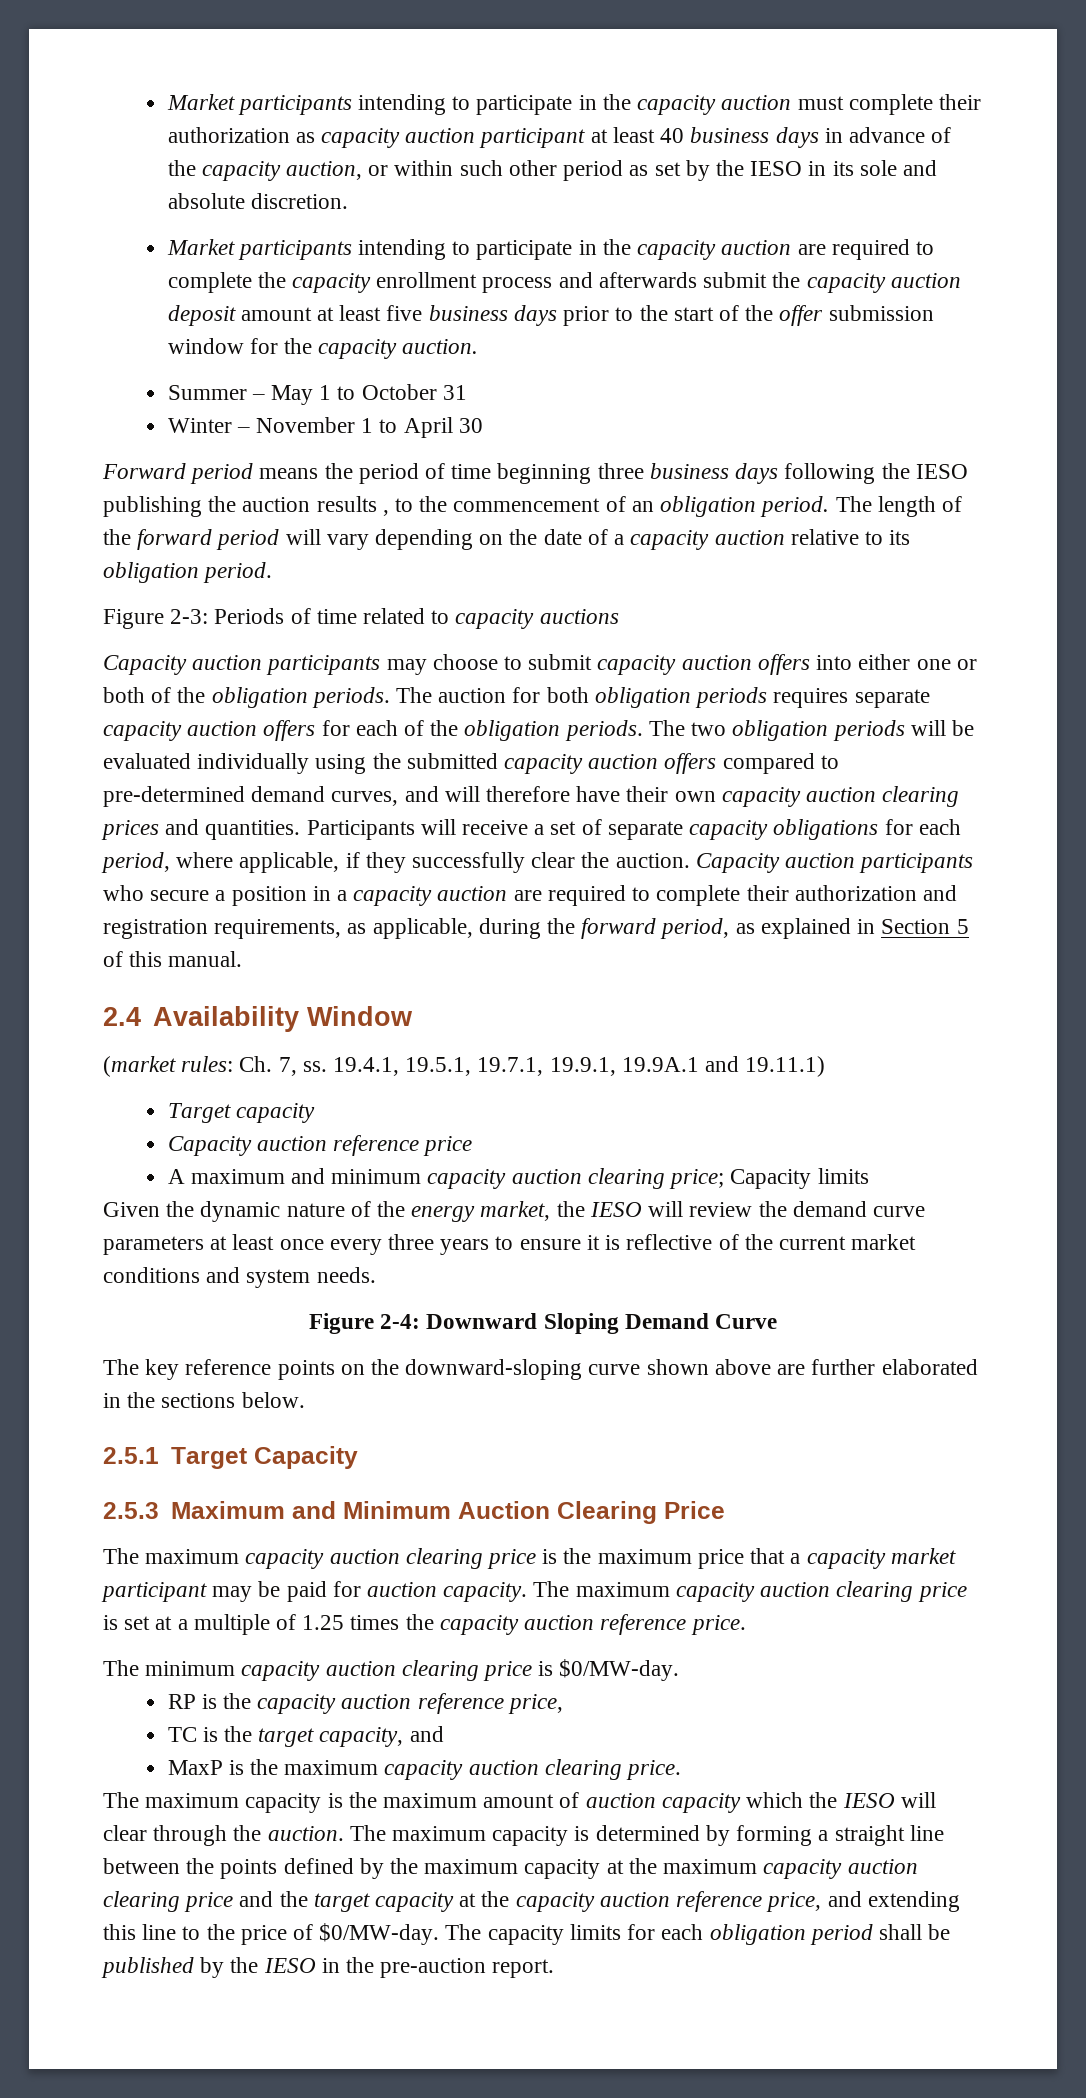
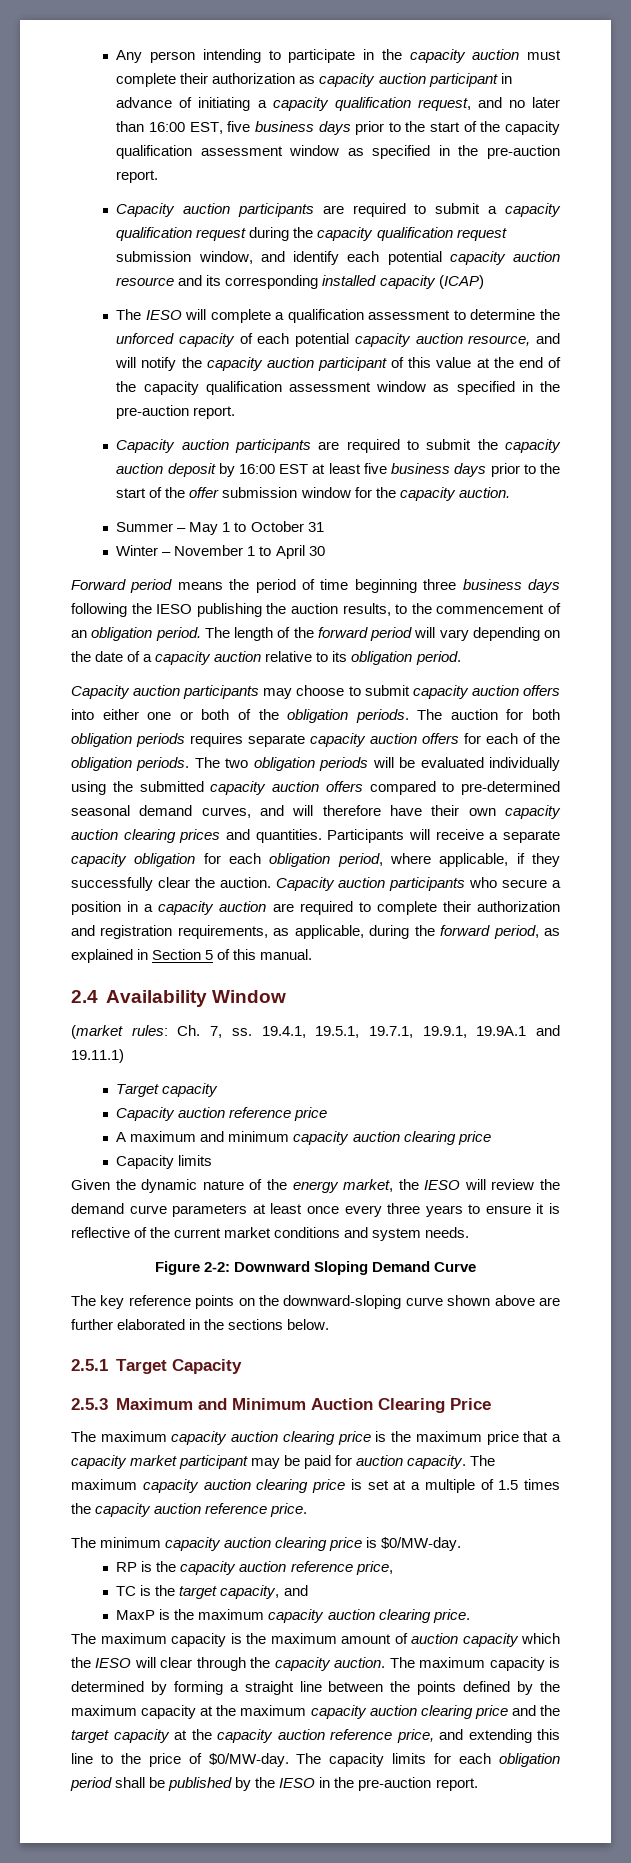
[166,94,352,115] Market participants -> [116,50,196,63] Any person
[590,127,952,148] [167,160,937,181] [167,193,348,209] [166,239,934,260] [167,272,697,293] at least 40 business days in advance of the capacity auction, or within such other period as set by the IESO in its sole and absolute discretion. // Market participants intending to participate in the capacity auction are required to complete the capacity enrollment process and afterwards -> [500,73,512,84] [116,97,560,111] [116,121,560,135] [116,145,560,159] [116,170,159,183] [116,203,561,217] [116,227,507,241] [116,251,561,265] [116,275,484,289] [116,309,561,323] [116,333,560,347] [115,357,561,371] [116,381,560,395] [116,405,236,419] [116,439,419,453] in advance of initiating a capacity qualification request, and no later than 16:00 EST, five business days prior to the start of the capacity qualification assessment window as specified in the pre-auction report. // Capacity auction participants are required to submit a capacity qualification request during the capacity qualification request submission window, and identify each potential capacity auction resource and its corresponding installed capacity (ICAP) // The IESO will complete a qualification assessment to determine the unforced capacity of each potential capacity auction resource, and will notify the capacity auction participant of this value at the end of the capacity qualification assessment window as specified in the pre-auction report. // Capacity auction participants are required to
[240,307,312,321] amount -> [218,463,309,477] by 16:00 EST
[316,496,389,516] results , -> [342,603,391,616] results,
[103,608,619,629] // Figure 2-3: Periods of time related to capacity auctions -> (461, 658) none
(245, 796) none -> [71,805,130,816] seasonal
[550,819,961,840] set of separate capacity obligations for each -> [503,830,560,843] [71,853,331,867] separate capacity obligation for each obligation
[669,1169,725,1189] price; -> [457,1131,491,1145] price //
[380,1314,421,1329] 2-4: -> [203,1262,230,1272] 2-2:
[302,1615,345,1630] 1.25 -> [498,1480,519,1490] 1.5
(262, 1833) none -> [274,1657,331,1671] capacity

